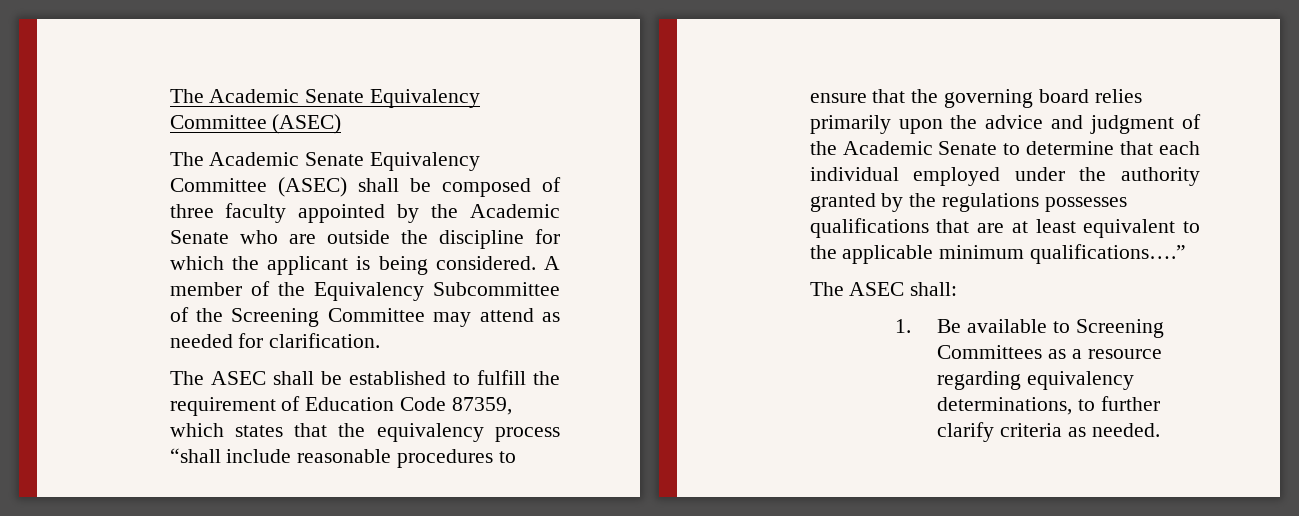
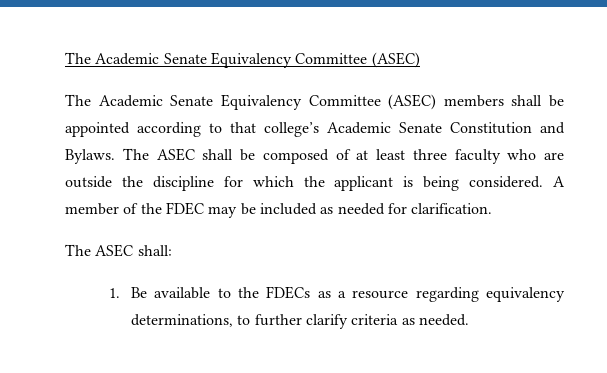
[357,177,561,197] [169,203,560,223] [169,230,229,244] shall be composed of three faculty appointed by the Academic Senate -> [443,95,564,107] [64,122,565,137] [64,148,501,164] members shall be appointed according to that college’s Academic Senate Constitution and Bylaws. The ASEC shall be composed of at least three faculty
[313,282,560,301] [169,307,560,327] [169,333,381,348] [169,370,560,385] [169,396,512,416] [169,423,560,442] [169,448,516,468] [809,89,1142,108] [809,114,1201,134] [809,141,1200,155] [809,167,1200,186] [809,193,1127,212] [809,218,1200,238] [809,244,1187,264] Equivalency Subcommittee of the Screening Committee may attend as needed for clarification. // The ASEC shall be established to fulfill the requirement of Education Code 87359, which states that the equivalency process “shall include reasonable procedures to ensure that the governing board relies primarily upon the advice and judgment of the Academic Senate to determine that each individual employed under the authority granted by the regulations possesses qualifications that are at least equivalent to the applicable minimum qualifications….” -> [165,202,493,218] FDEC may be included as needed for clarification.
[1075,319,1164,338] [937,345,1043,359] Screening Committees -> [237,286,311,299] the FDECs

